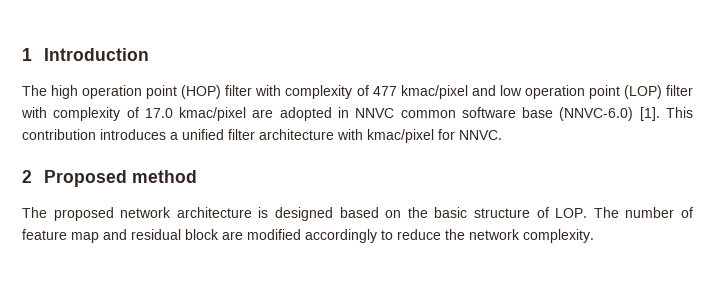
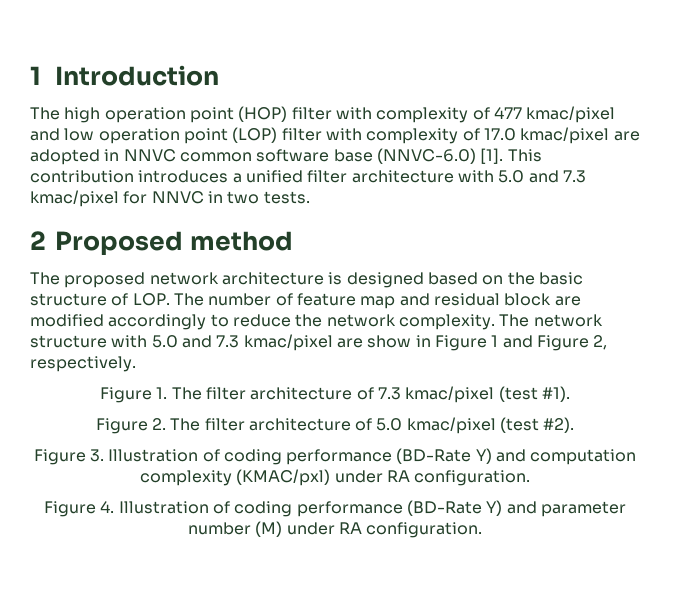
[367,129,502,143] kmac/pixel for NNVC. -> [498,170,586,183] [30,190,310,207] 5.0 and 7.3 kmac/pixel for NNVC in two tests.
(594, 236) none -> [499,314,603,327] [30,334,608,351] [30,356,136,372] [100,386,570,403] [95,417,575,434] [33,448,637,465] [139,469,531,486] [44,500,626,517] [187,521,483,538] The network structure with 5.0 and 7.3 kmac/pixel are show in Figure 1 and Figure 2, respectively. // Figure 1. The filter architecture of 7.3 kmac/pixel (test #1). // Figure 2. The filter architecture of 5.0 kmac/pixel (test #2). // Figure 3. Illustration of coding performance (BD-Rate Y) and computation complexity (KMAC/pxl) under RA configuration. // Figure 4. Illustration of coding performance (BD-Rate Y) and parameter number (M) under RA configuration.

